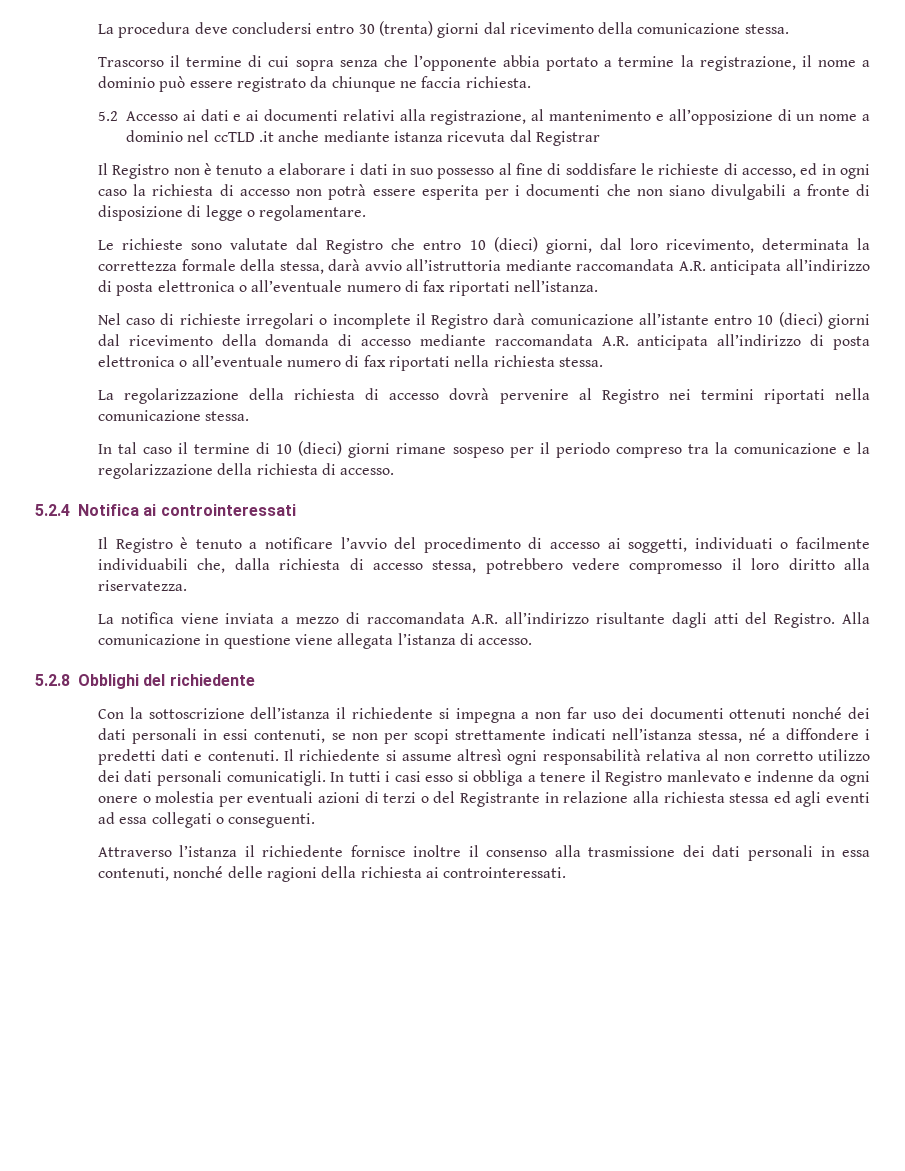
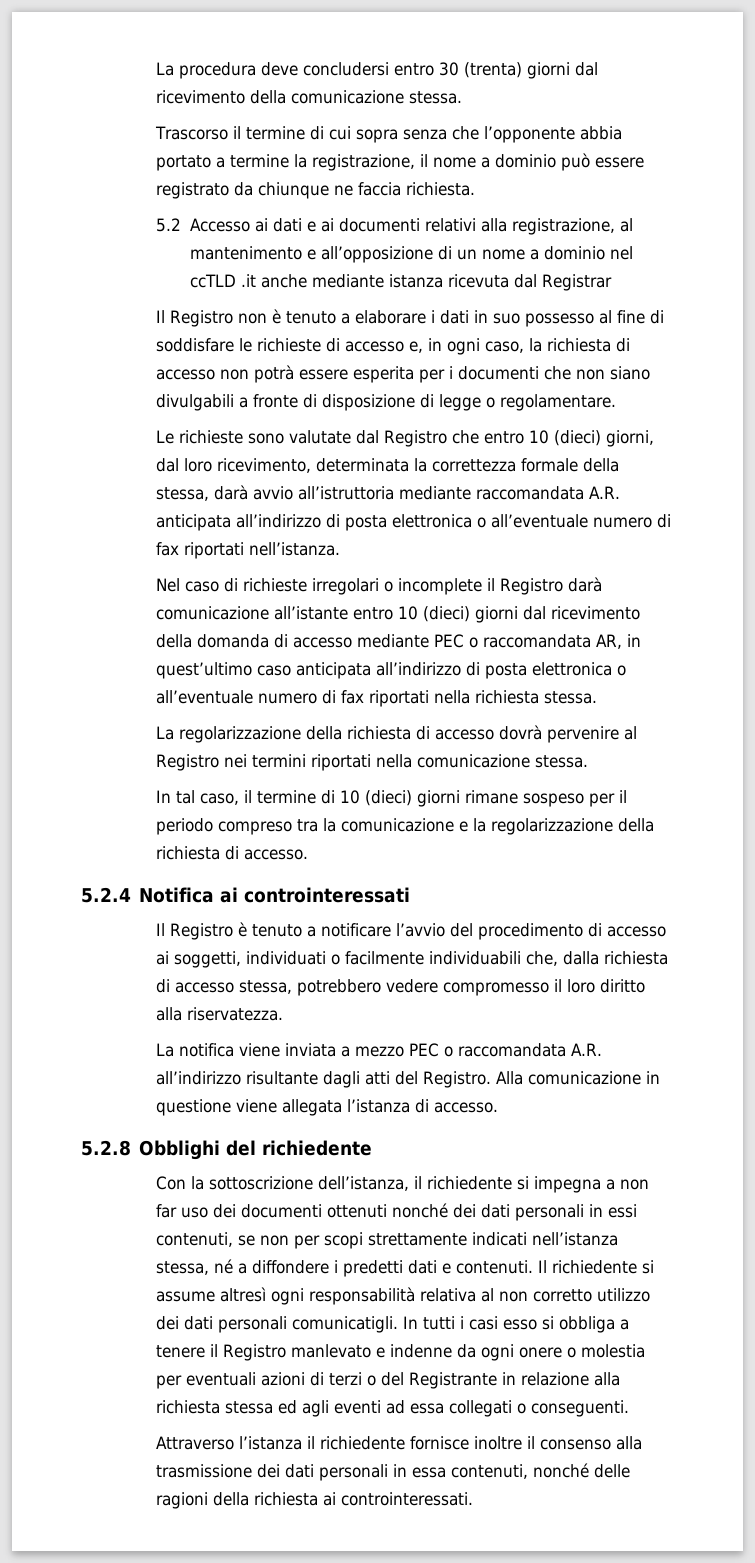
[742,163,818,178] accesso, ed -> [345,341,424,353] accesso e,
[97,189,127,196] caso -> [485,341,525,353] caso,
[494,334,629,346] raccomandata A.R. -> [434,634,642,649] [156,662,292,679] PEC o raccomandata AR, in quest’ultimo caso
[143,447,173,454] caso -> [200,793,240,805] caso,
[345,612,360,624] di -> [409,1043,454,1057] PEC o
[250,707,331,719] dell’istanza -> [318,1176,410,1191] dell’istanza,

